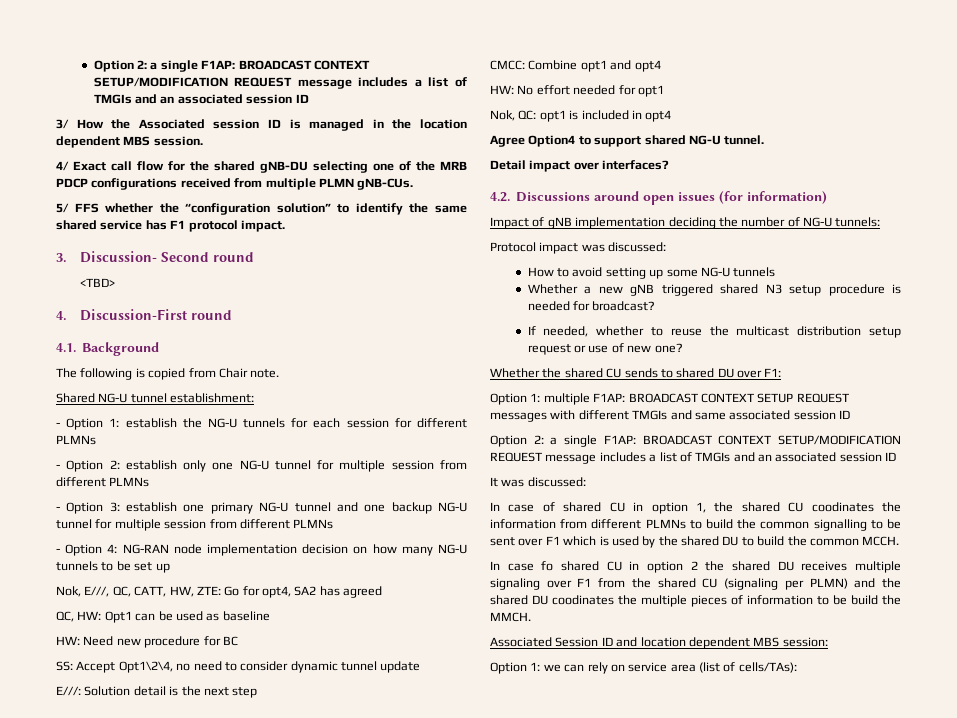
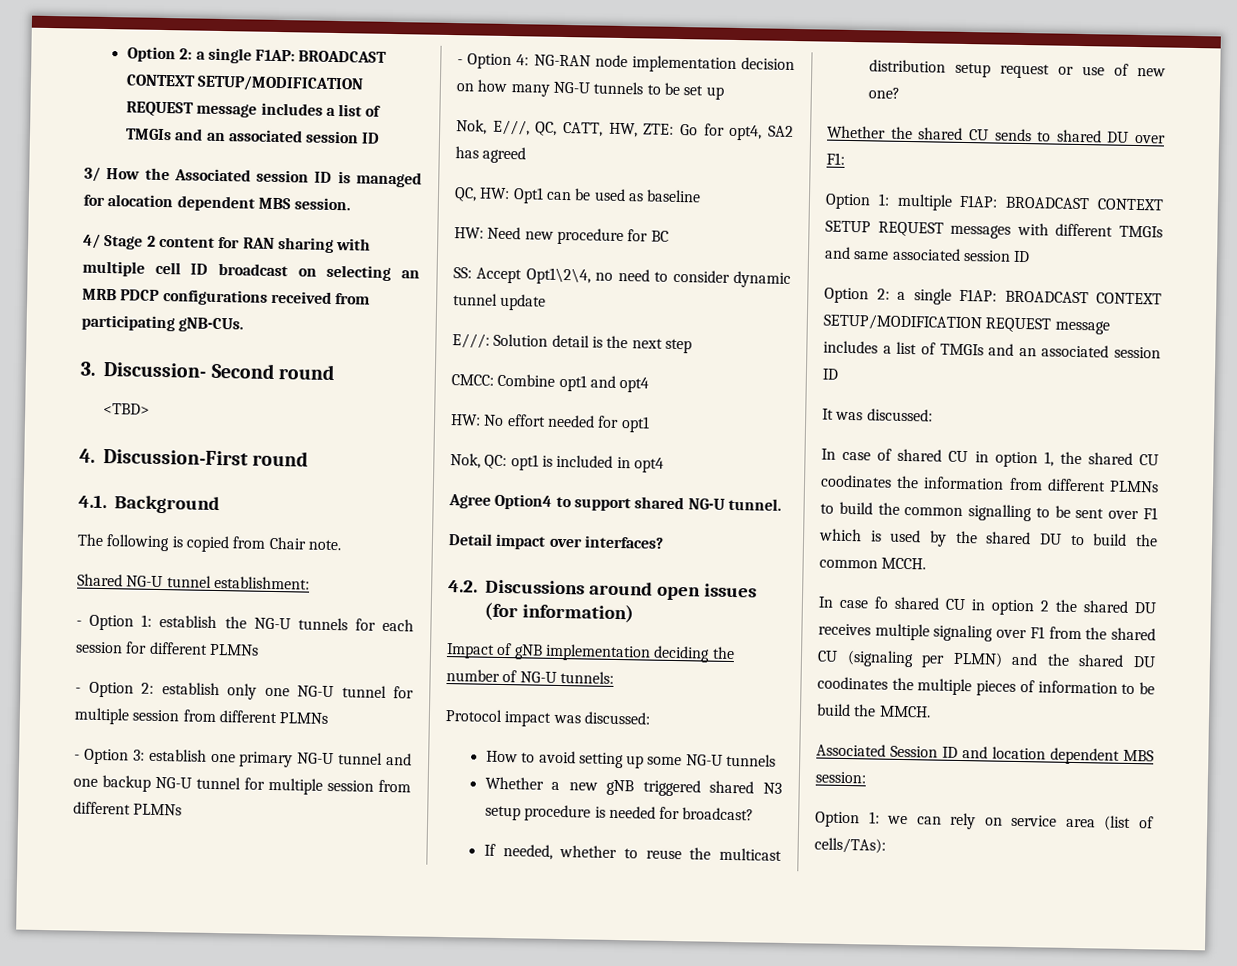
[372,119,468,129] in the location -> [83,194,174,208] for alocation
[73,161,435,173] Exact call flow for the shared gNB-DU selecting one of the -> [104,234,372,253] [82,260,421,282] Stage 2 content for RAN sharing with multiple cell ID broadcast on selecting an
[265,178,354,190] multiple PLMN -> [81,314,175,332] participating
[56,203,467,215] [56,220,285,232] // 5/ FFS whether the “configuration solution” to identify the same shared service has F1 protocol impact. -> (245, 325) none

